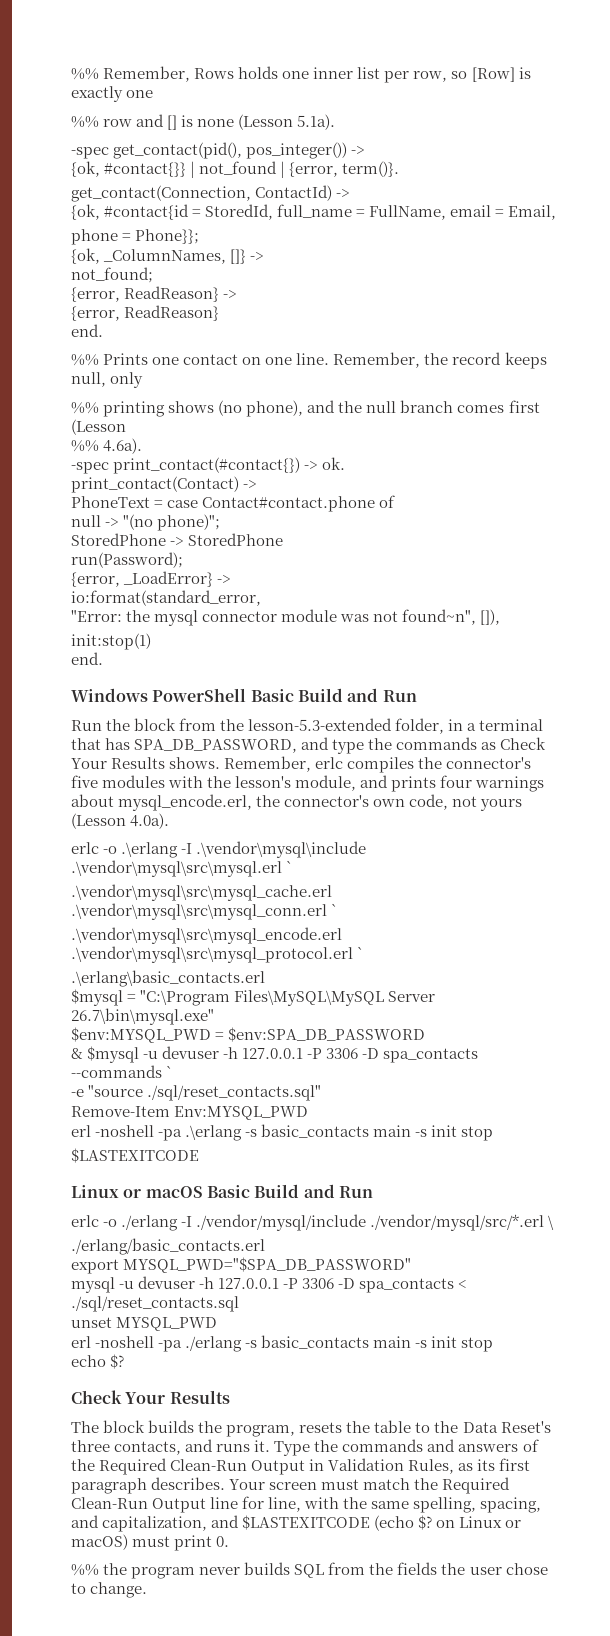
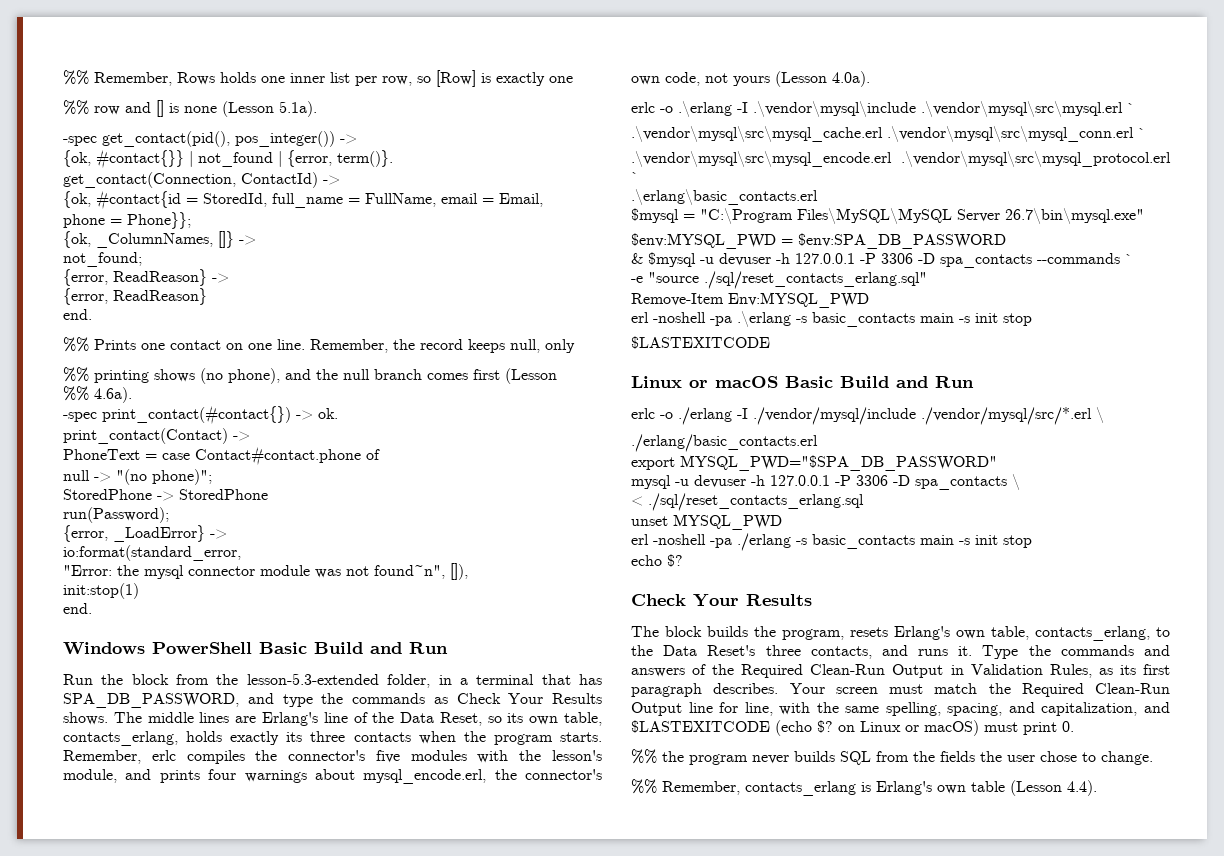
(221, 763) none -> [113,712,602,726] [63,731,602,746] The middle lines are Erlang's line of the Data Reset, so its own table, contacts_erlang, holds exactly its three contacts when the program starts.
[147,1085,322,1101] ./sql/reset_contacts.sql" -> [704,271,927,289] ./sql/reset_contacts_erlang.sql"
[458,1280,468,1289] [71,1296,239,1312] < ./sql/reset_contacts.sql -> [1012,474,1020,490] [631,493,864,511] \ // < ./sql/reset_contacts_erlang.sql
[346,1420,412,1433] the table -> [894,626,1150,641] Erlang's own table, contacts_erlang,
(148, 1590) none -> [631,779,1097,796] // %% Remember, contacts_erlang is Erlang's own table (Lesson 4.4).

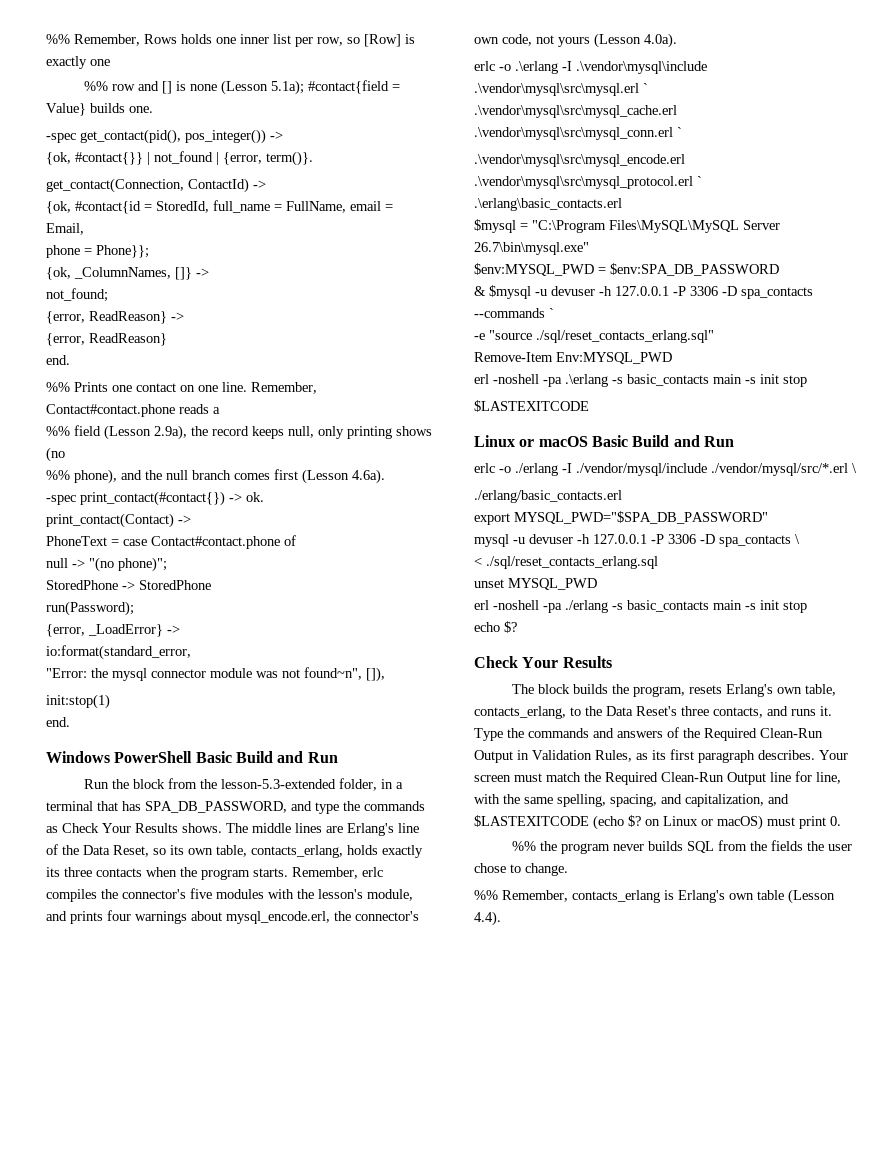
[279,101,317,117] 5.1a). -> [270,80,400,95] [46,103,153,116] 5.1a); #contact{field = Value} builds one.
(388, 346) none -> [46,404,220,417] [46,425,187,440] Contact#contact.phone reads a // %% field (Lesson 2.9a),
[63,367,89,382] // %% -> (344, 432) none
(223, 376) none -> [46,470,70,480] // %%
[63,386,89,401] // %% -> (349, 476) none

